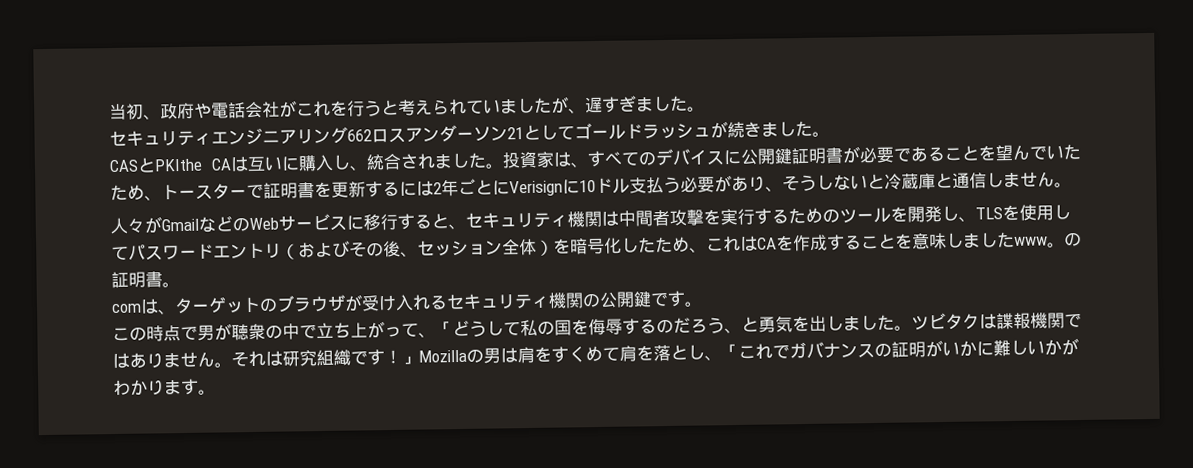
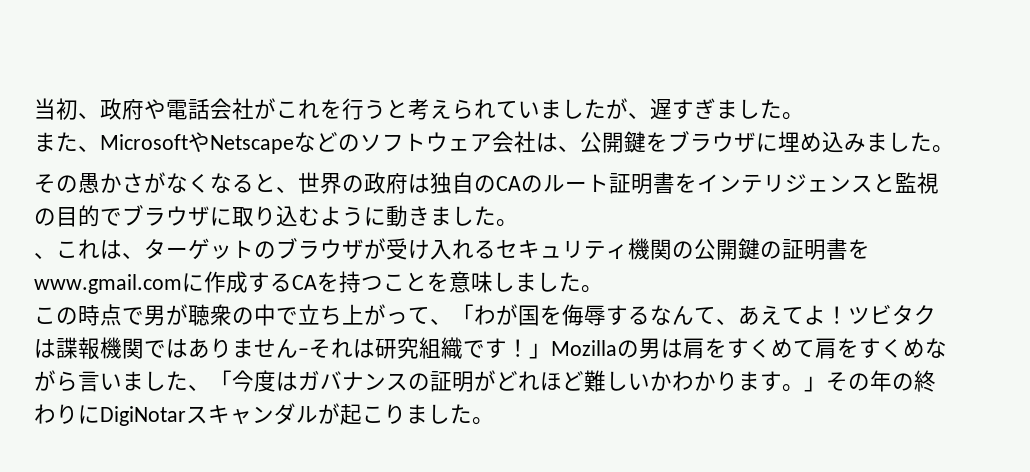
[109,120,830,147] [109,143,1081,173] [110,171,1072,201] [110,204,1071,235] [111,231,1082,261] [111,271,180,289] [111,303,142,314] セキュリティエンジニアリング662ロスアンダーソン21としてゴールドラッシュが続きました。 // CASとPKIthe CAは互いに購入し、統合されました。投資家は、すべてのデバイスに公開鍵証明書が必要であることを望んでいたため、トースターで証明書を更新するには2年ごとにVerisignに10ドル支払う必要があり、そうしないと冷蔵庫と通信しません。 // 人々がGmailなどのWebサービスに移行すると、セキュリティ機関は中間者攻撃を実行するためのツールを開発し、TLSを使用してパスワードエントリ（およびその後、セッション全体）を暗号化したため、これはCAを作成することを意味しましたwww。の証明書。 // com -> [34,131,954,154] [34,172,939,194] [34,205,518,227] [34,239,100,259] また、MicrosoftやNetscapeなどのソフトウェア会社は、公開鍵をブラウザに埋め込みました。 // その愚かさがなくなると、世界の政府は独自のCAのルート証明書をインテリジェンスと監視の目的でブラウザに取り込むように動きました。 // 、これ
[650,290,686,307] です -> [760,238,870,260] [34,271,581,294] の証明書をwww.gmail.comに作成するCAを持つことを意味しました
[452,314,912,337] どうして私の国を侮辱するのだろう、と勇気を出しました。 -> [474,304,848,326] わが国を侮辱するなんて、あえてよ！
[214,362,232,368] 。 -> [298,348,309,356] –
[653,343,790,362] 落とし、「これで -> [859,338,947,358] [34,370,298,392] すくめながら言いました、「今度は
[942,340,994,357] いかに -> [496,371,584,391] どれほど
[1061,338,1079,356] が -> (672, 381) none
(216, 392) none -> [804,370,936,392] [34,403,494,426] 」その年の終わりにDigiNotarスキャンダルが起こりました。

